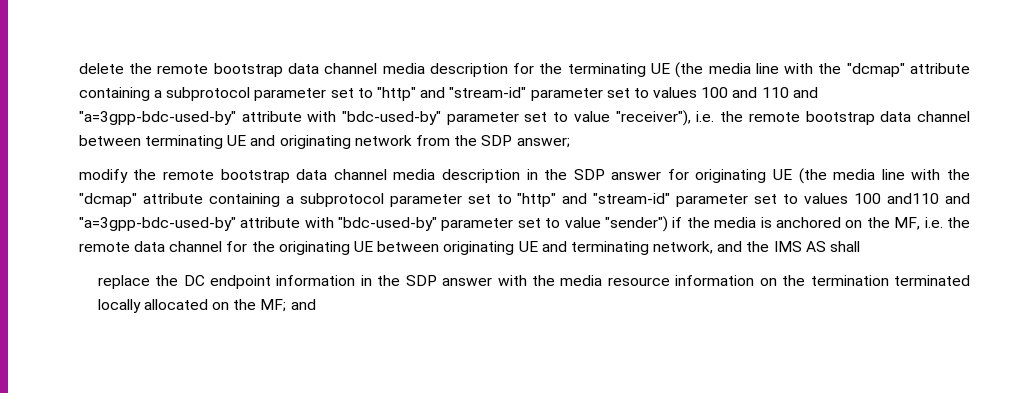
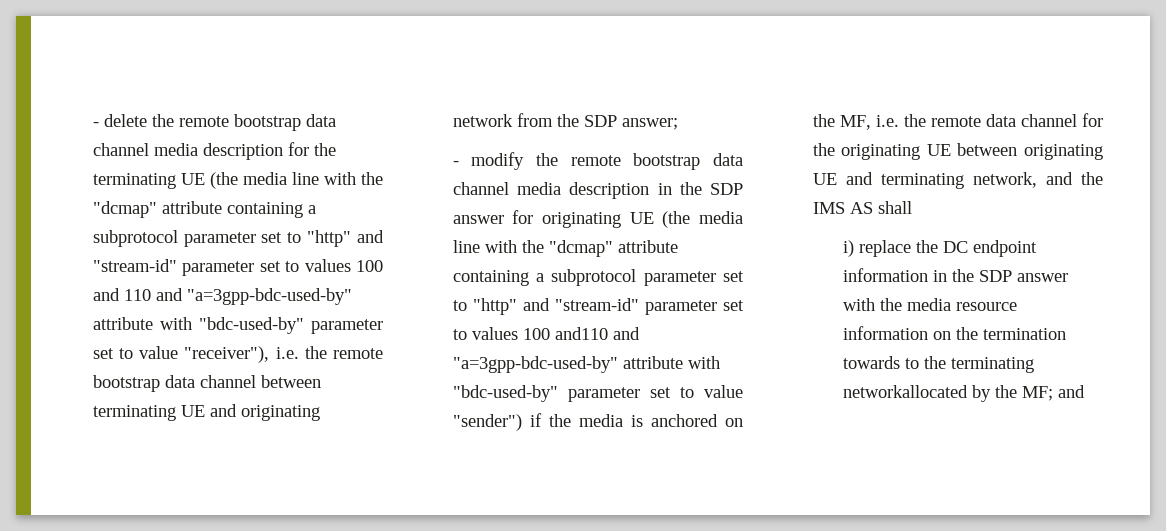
(78, 68) none -> [92,122,99,127] -
(570, 142) none -> [452,161,459,166] -
(861, 246) none -> [842,240,854,257] i)
[894,275,970,286] [97,299,230,313] terminated locally allocated on -> [842,356,1034,373] [842,385,991,402] towards to the terminating networkallocated by

